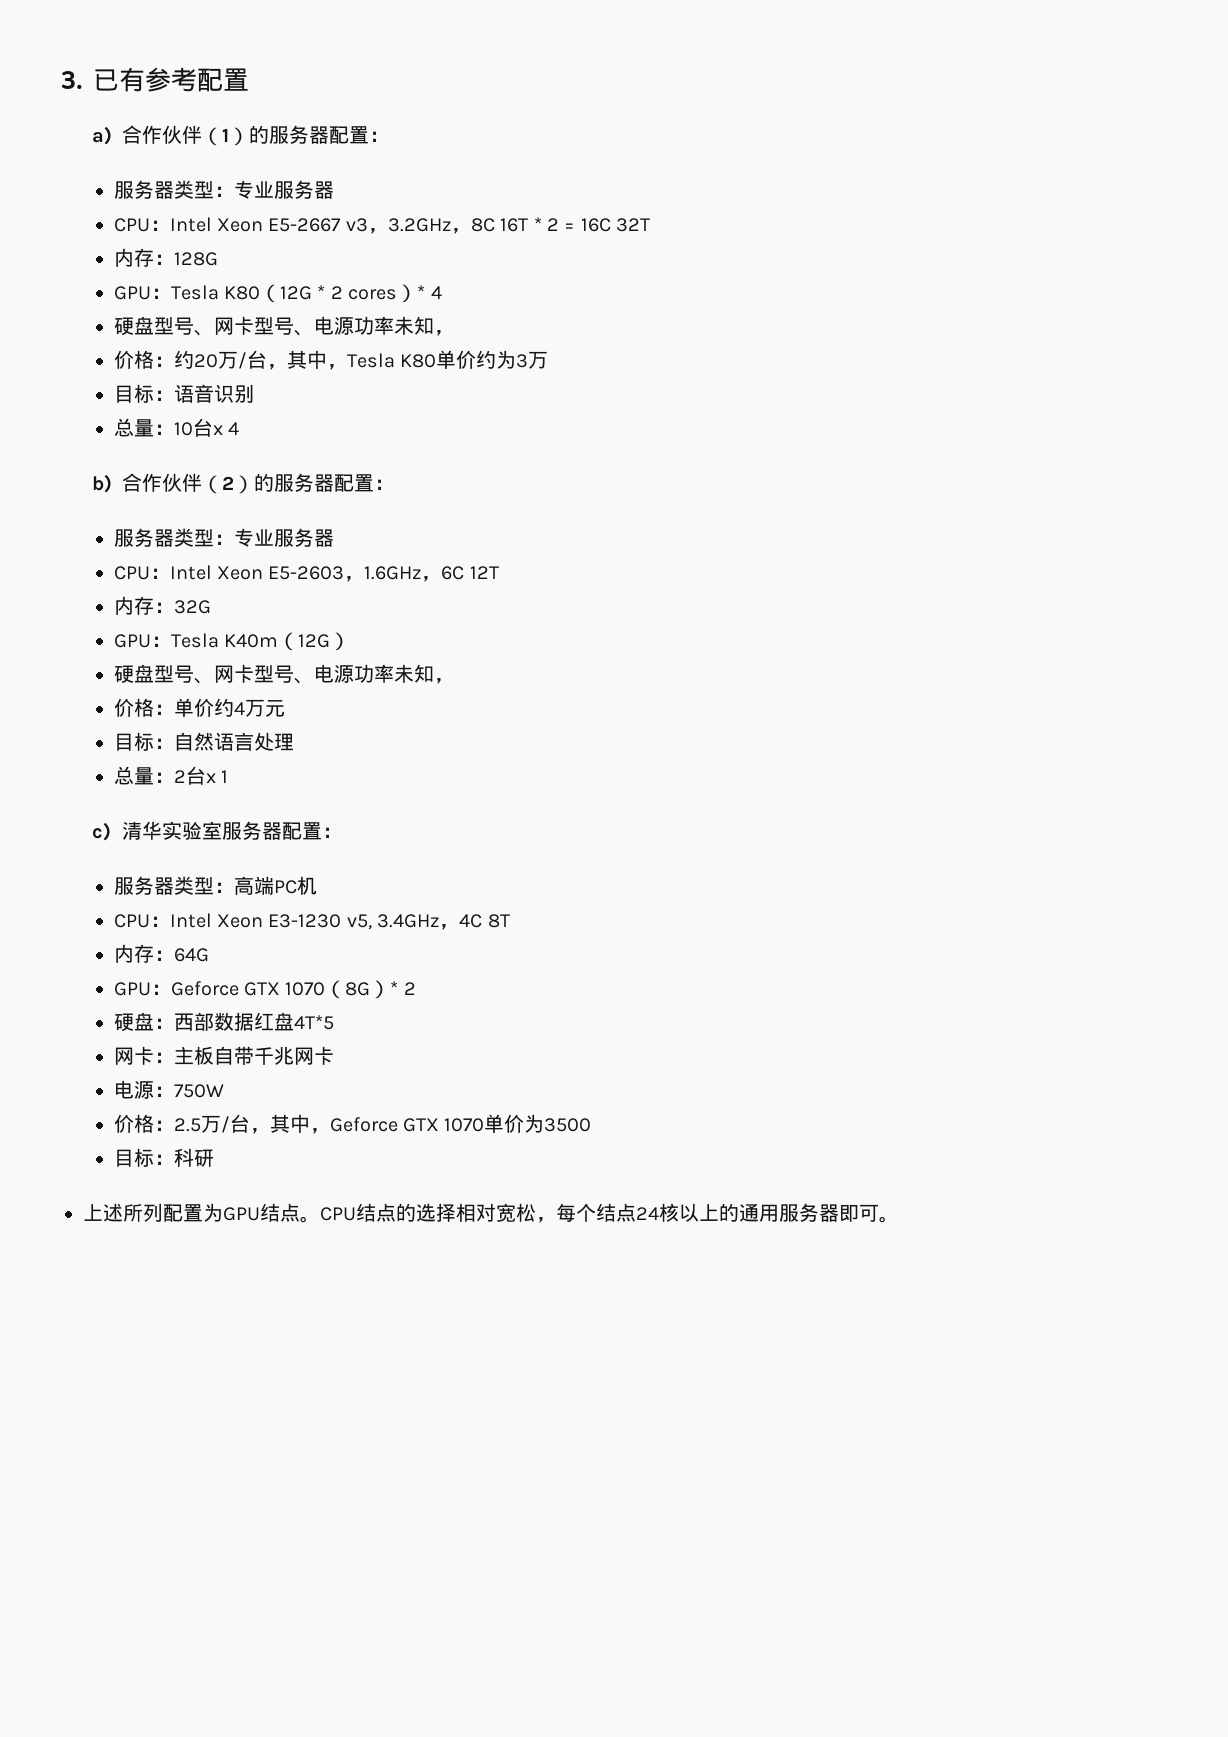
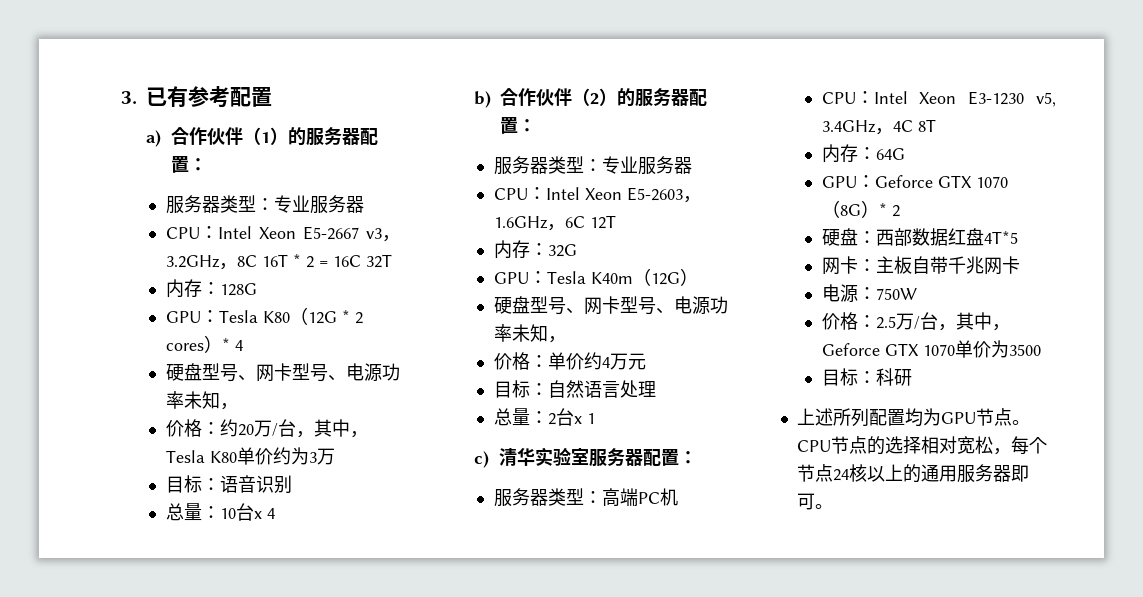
[203,1203,280,1222] 为GPU结 -> [904,408,994,427] 均为GPU节
[356,1203,376,1222] 结 -> [830,436,849,454] 节
[596,1203,616,1222] 结 -> [796,464,815,482] 节

